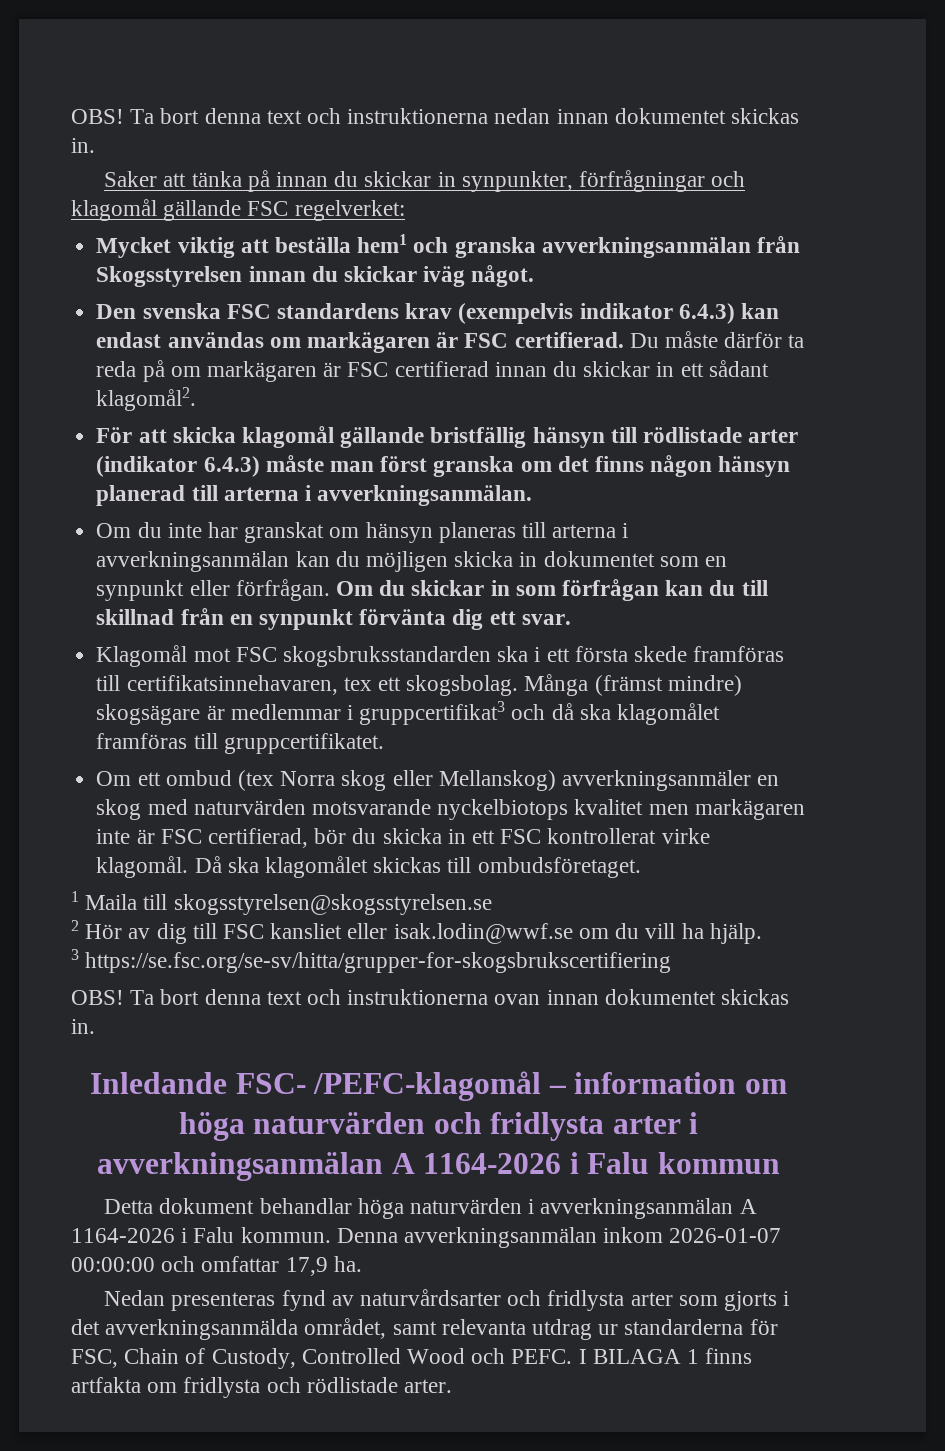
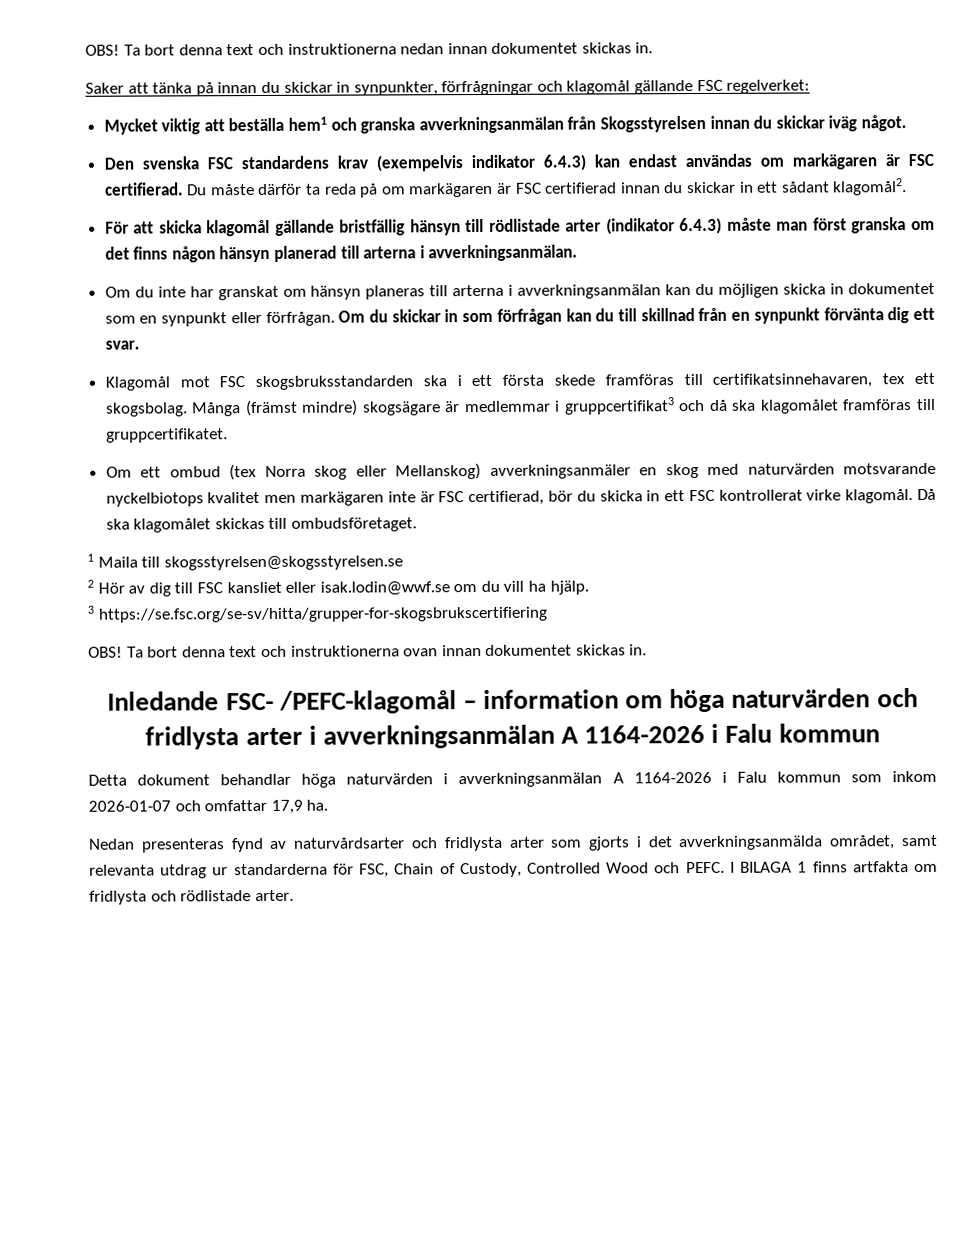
[240,1227,598,1248] kommun. Denna avverkningsanmälan -> [776,771,882,783] kommun som
[71,1257,155,1272] 00:00:00 -> (171, 806) none

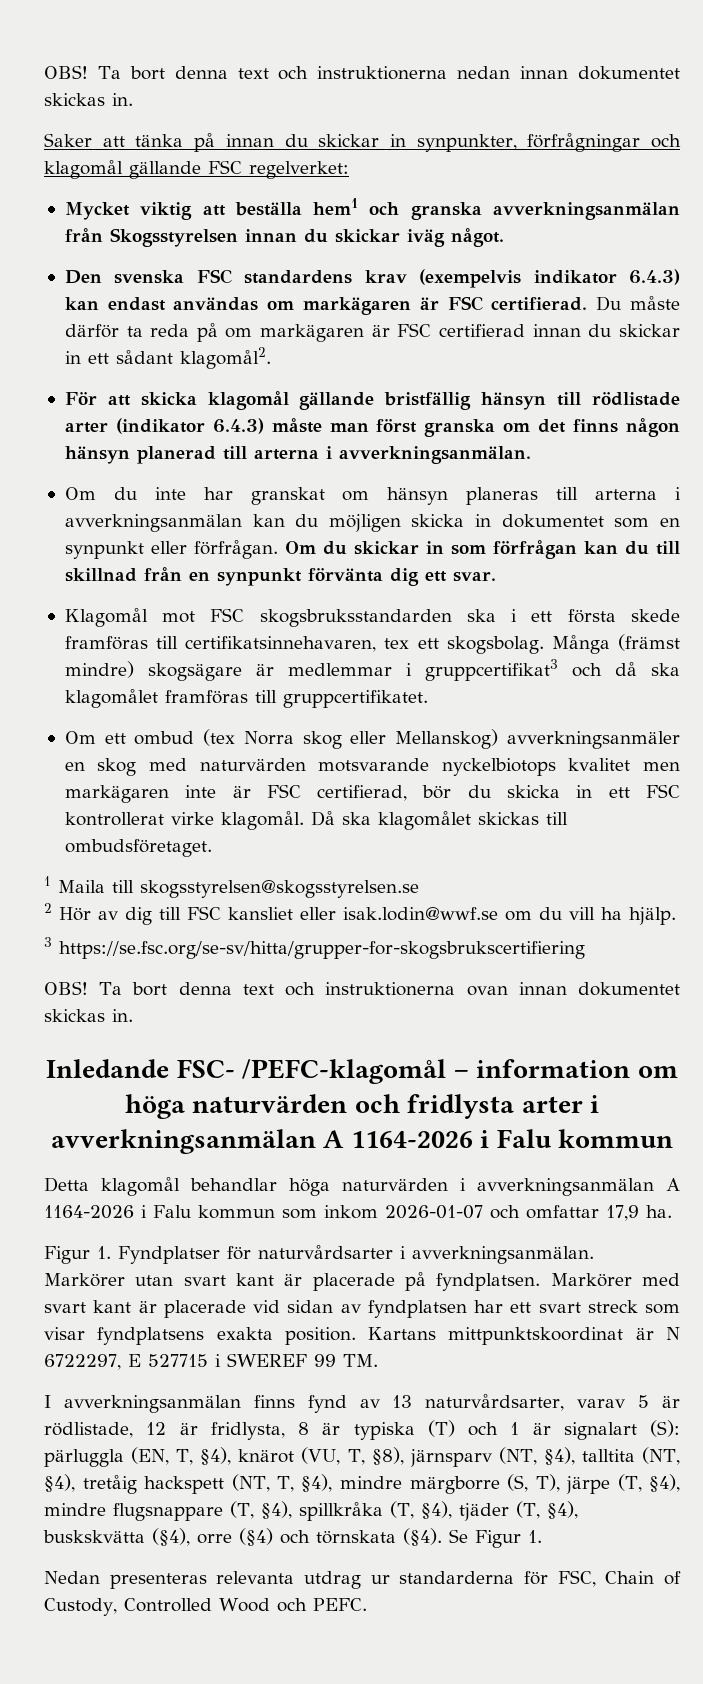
[137,774,211,786] dokument -> [101,1177,180,1196] klagomål
[88,834,939,853] Nedan presenteras fynd av naturvårdsarter och fridlysta arter som gjorts i det avverkningsanmälda området, samt -> [44,1245,594,1264] [44,1272,680,1291] [44,1300,680,1318] [44,1327,680,1345] [44,1353,378,1370] [44,1394,680,1413] [44,1420,680,1440] [44,1447,681,1467] [44,1474,680,1494] [44,1501,578,1521] [43,1528,542,1548] [44,1571,207,1589] Figur 1. Fyndplatser för naturvårdsarter i avverkningsanmälan. Markörer utan svart kant är placerade på fyndplatsen. Markörer med svart kant är placerade vid sidan av fyndplatsen har ett svart streck som visar fyndplatsens exakta position. Kartans mittpunktskoordinat är N 6722297, E 527715 i SWEREF 99 TM. // I avverkningsanmälan finns fynd av 13 naturvårdsarter, varav 5 är rödlistade, 12 är fridlysta, 8 är typiska (T) och 1 är signalart (S): pärluggla (EN, T, §4), knärot (VU, T, §8), järnsparv (NT, §4), talltita (NT, §4), tretåig hackspett (NT, T, §4), mindre märgborre (S, T), järpe (T, §4), mindre flugsnappare (T, §4), spillkråka (T, §4), tjäder (T, §4), buskskvätta (§4), orre (§4) och törnskata (§4). Se Figur 1. // Nedan presenteras
[729,861,938,873] [89,889,294,905] I BILAGA 1 finns artfakta om fridlysta och rödlistade arter. -> (367, 1604) none

